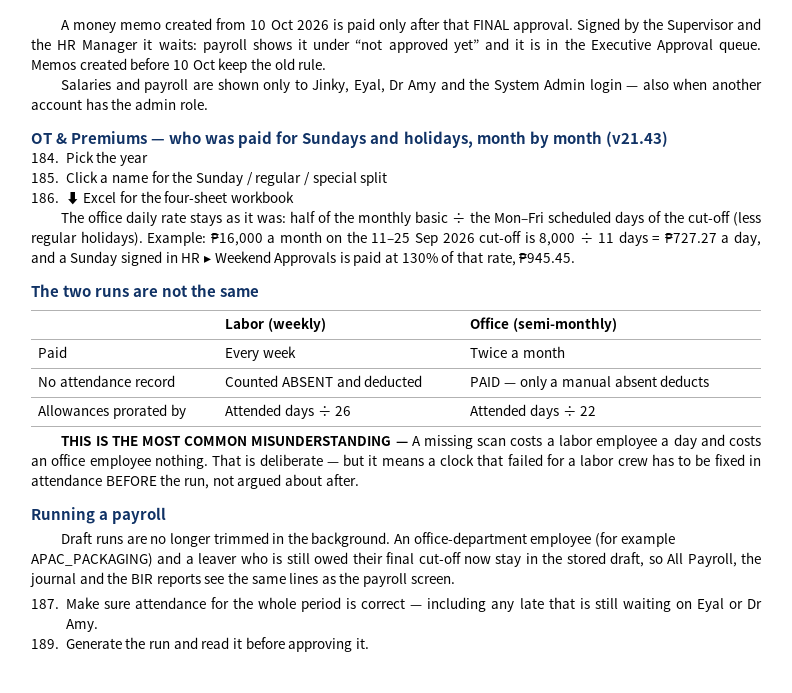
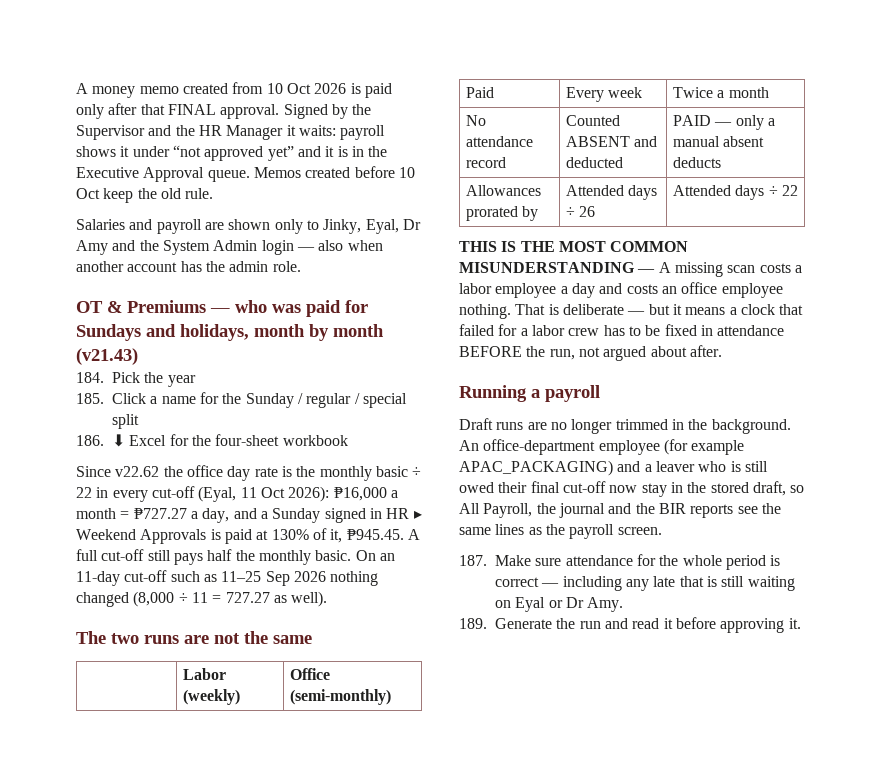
[61,211,762,226] [31,231,648,246] The office daily rate stays as it was: half of the monthly basic ÷ the Mon–Fri scheduled days of the cut-off (less regular holidays). Example: ₱16,000 a month on the 11–25 Sep 2026 cut-off is 8,000 ÷ 11 days -> [76,465,422,481] [76,486,398,502] [76,508,116,519] Since v22.62 the office day rate is the monthly basic ÷ 22 in every cut-off (Eyal, 11 Oct 2026): ₱16,000 a month
[457,251,516,266] that rate, -> [330,529,343,543] it,
(576, 258) none -> [407,529,420,540] [76,549,395,565] [76,570,379,586] [76,591,328,607] A full cut-off still pays half the monthly basic. On an 11-day cut-off such as 11–25 Sep 2026 nothing changed (8,000 ÷ 11 = 727.27 as well).

